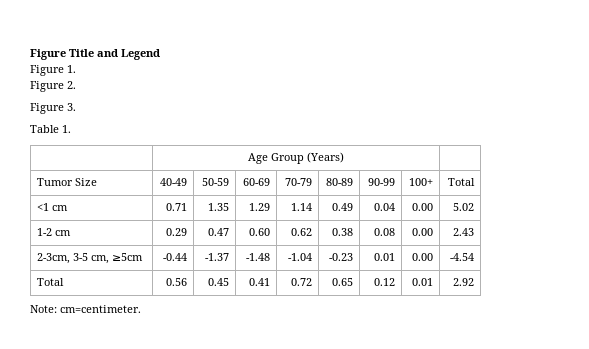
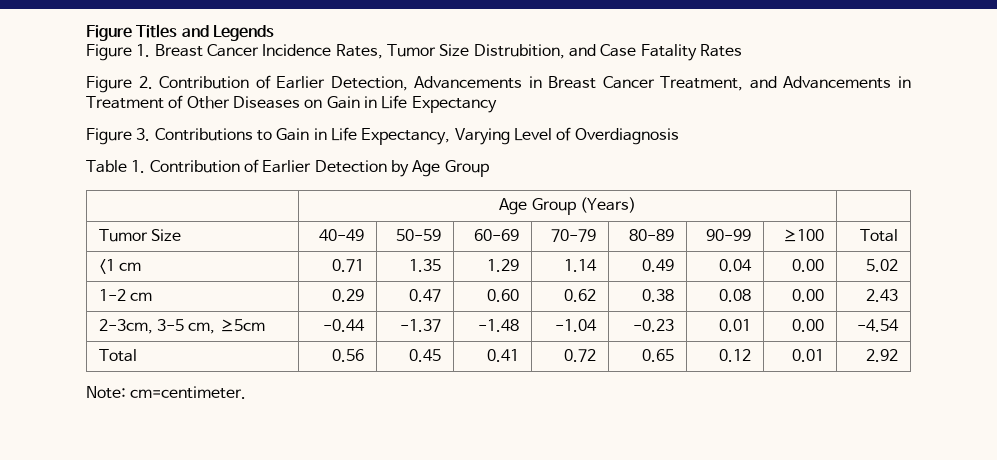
[30,49,160,60] Figure Title and Legend -> [86,24,274,41] Figure Titles and Legends
[30,81,76,92] [30,103,76,114] [30,125,71,133] // Figure 2. // Figure 3. // Table 1. -> [154,44,742,61] [86,75,911,93] [86,95,497,113] [86,127,679,145] [86,159,489,177] Breast Cancer Incidence Rates, Tumor Size Distrubition, and Case Fatality Rates // Figure 2. Contribution of Earlier Detection, Advancements in Breast Cancer Treatment, and Advancements in Treatment of Other Diseases on Gain in Life Expectancy // Figure 3. Contributions to Gain in Life Expectancy, Varying Level of Overdiagnosis // Table 1. Contribution of Earlier Detection by Age Group
[409,178,434,186] 100+ -> [783,229,825,242] ≥100

